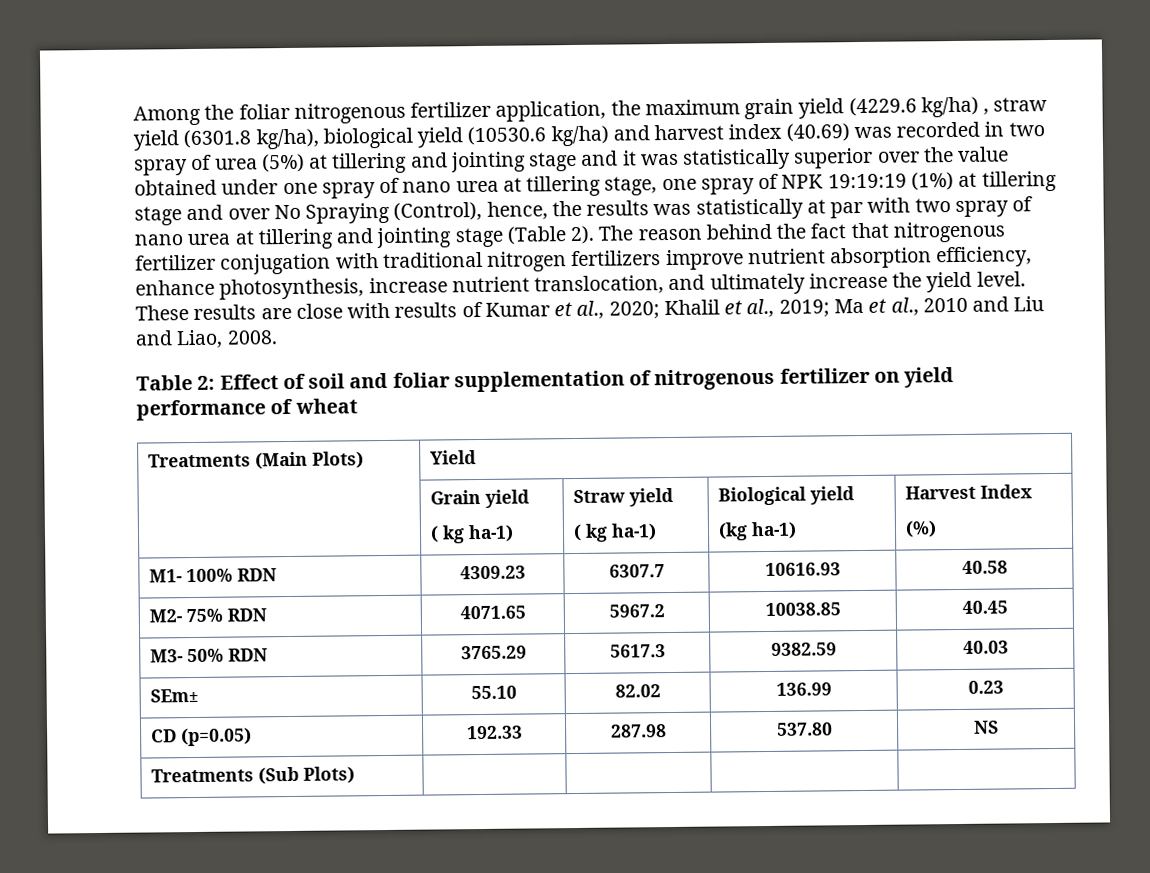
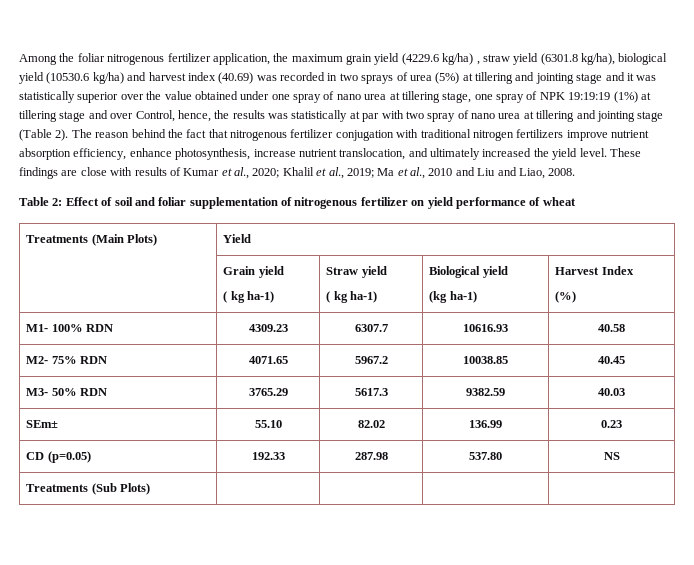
[134,159,188,176] spray -> [361,75,394,84] sprays
[273,201,483,224] No Spraying (Control), -> [135,110,175,122] Control,
[808,272,888,289] increase -> [482,148,532,157] increased
[193,304,257,320] results -> [19,167,58,179] findings

